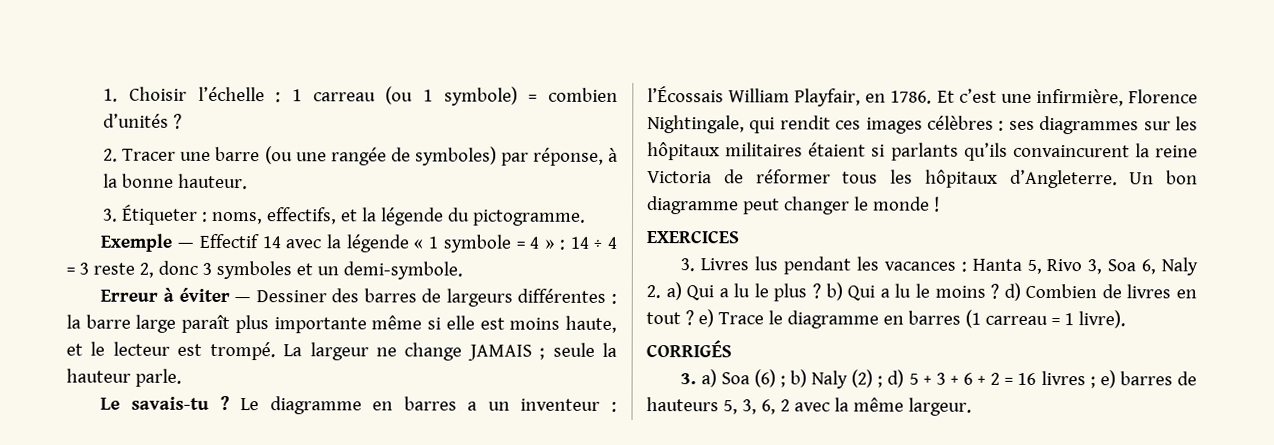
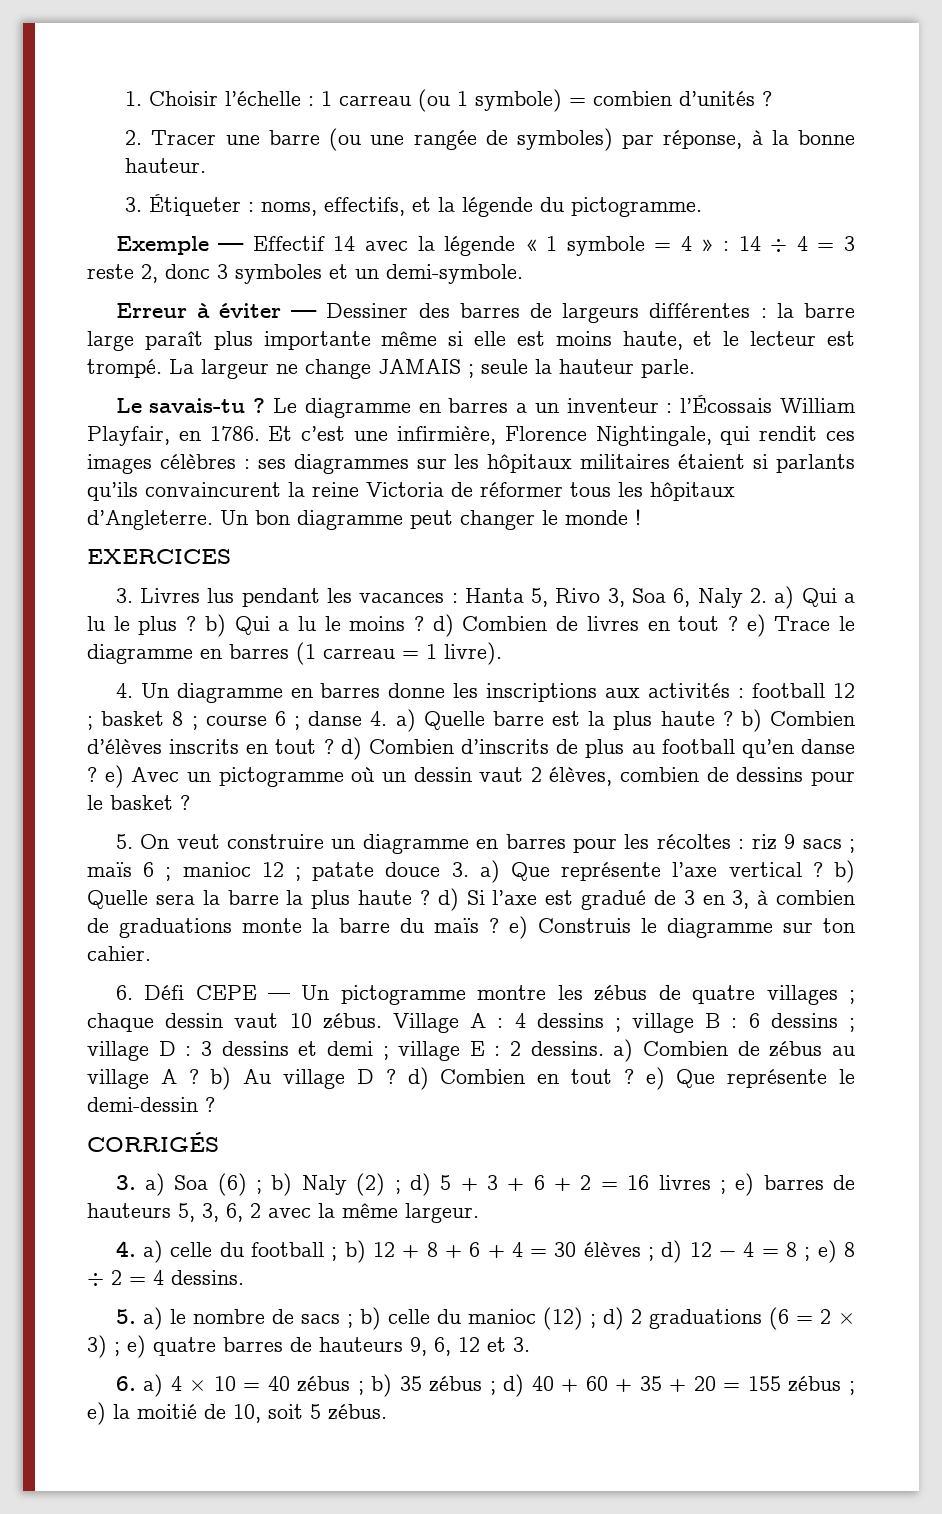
(1126, 319) none -> [115,683,856,703] [87,709,855,732] [87,737,856,760] [87,765,855,788] [87,795,190,810] [115,834,856,854] [87,860,856,883] [87,888,856,911] [87,916,855,939] [87,946,151,961] [115,985,856,1005] [87,1013,855,1033] [87,1039,855,1062] [87,1067,855,1090] [87,1097,215,1112] // 4. Un diagramme en barres donne les inscriptions aux activités : football 12 ; basket 8 ; course 6 ; danse 4. a) Quelle barre est la plus haute ? b) Combien d’élèves inscrits en tout ? d) Combien d’inscrits de plus au football qu’en danse ? e) Avec un pictogramme où un dessin vaut 2 élèves, combien de dessins pour le basket ? // 5. On veut construire un diagramme en barres pour les récoltes : riz 9 sacs ; maïs 6 ; manioc 12 ; patate douce 3. a) Que représente l’axe vertical ? b) Quelle sera la barre la plus haute ? d) Si l’axe est gradué de 3 en 3, à combien de graduations monte la barre du maïs ? e) Construis le diagramme sur ton cahier. // 6. Défi CEPE — Un pictogramme montre les zébus de quatre villages ; chaque dessin vaut 10 zébus. Village A : 4 dessins ; village B : 6 dessins ; village D : 3 dessins et demi ; village E : 2 dessins. a) Combien de zébus au village A ? b) Au village D ? d) Combien en tout ? e) Que représente le demi-dessin ?
(972, 406) none -> [115,1240,855,1263] [87,1270,244,1286] [115,1307,855,1330] [87,1335,530,1358] [115,1374,855,1397] [87,1402,387,1425] // 4. a) celle du football ; b) 12 + 8 + 6 + 4 = 30 élèves ; d) 12 − 4 = 8 ; e) 8 ÷ 2 = 4 dessins. // 5. a) le nombre de sacs ; b) celle du manioc (12) ; d) 2 graduations (6 = 2 × 3) ; e) quatre barres de hauteurs 9, 6, 12 et 3. // 6. a) 4 × 10 = 40 zébus ; b) 35 zébus ; d) 40 + 60 + 35 + 20 = 155 zébus ; e) la moitié de 10, soit 5 zébus.

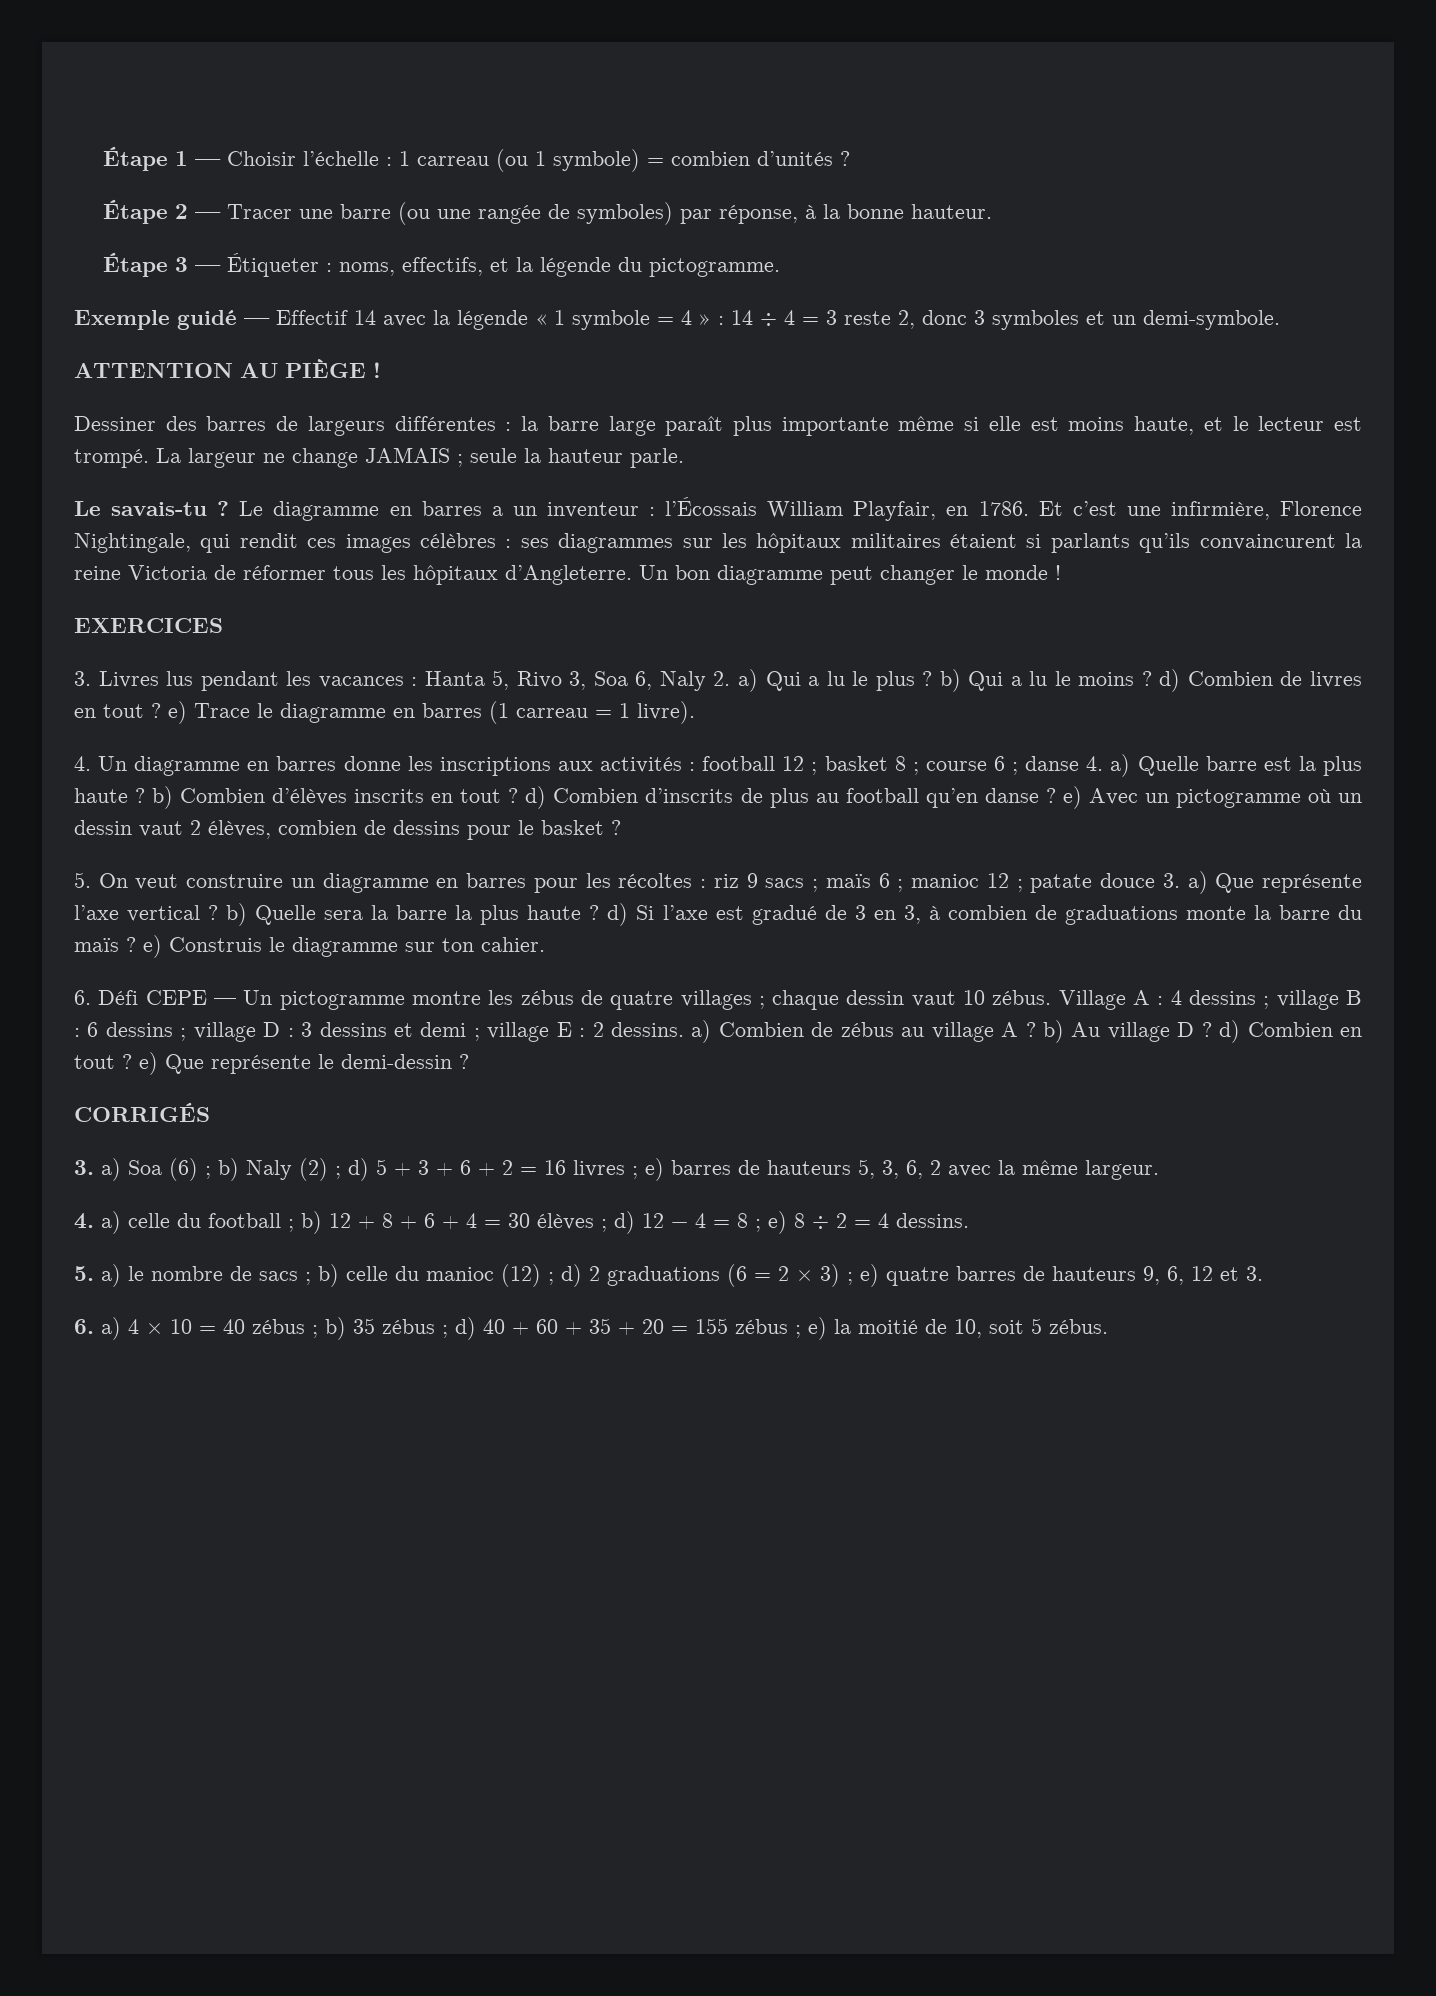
[125,91,143,106] 1. -> [103,146,222,171] Étape 1 —
[125,130,143,145] 2. -> [103,199,222,224] Étape 2 —
[125,197,143,212] 3. -> [103,252,222,277] Étape 3 —
(209, 245) none -> [177,310,237,330] guidé
[115,303,318,318] Erreur à éviter — -> [74,359,381,378] ATTENTION AU PIÈGE ! //

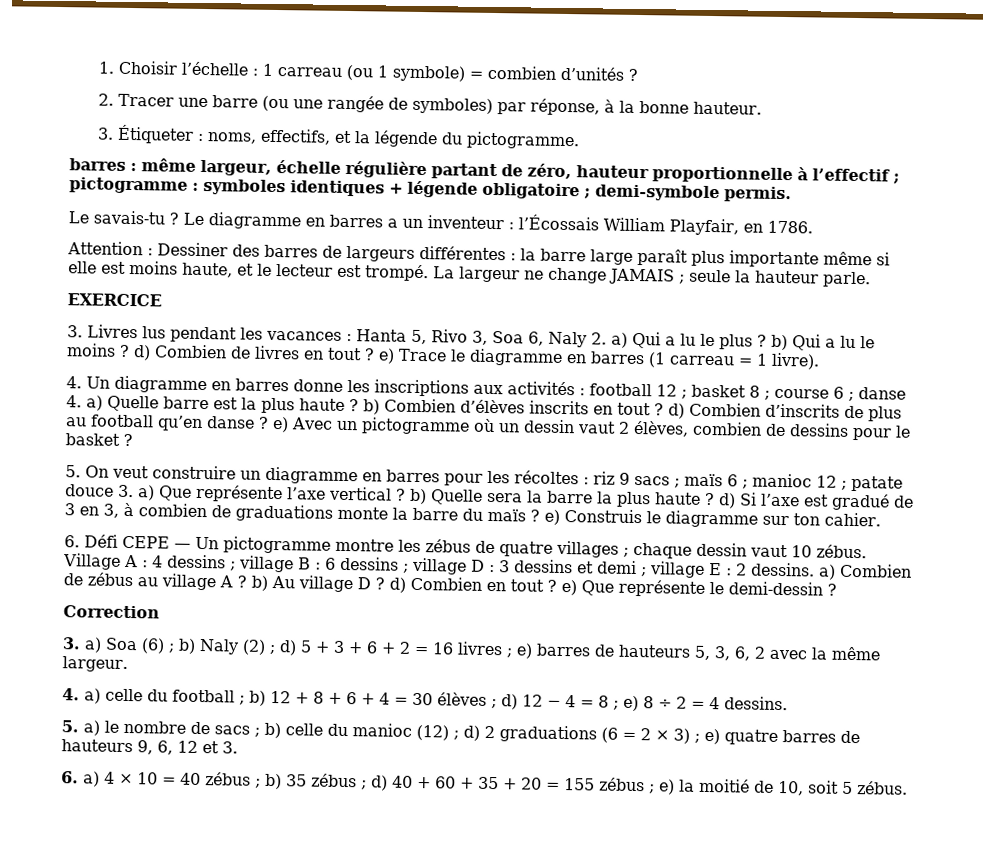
[103,146,222,171] Étape 1 — -> [97,61,115,74] 1.
[103,199,222,224] Étape 2 — -> [97,93,114,106] 2.
[103,252,222,277] Étape 3 — -> [96,127,114,140] 3.
[74,310,1280,330] [74,359,381,378] Exemple guidé — Effectif 14 avec la légende « 1 symbole = 4 » : 14 ÷ 4 = 3 reste 2, donc 3 symboles et un demi-symbole. // ATTENTION AU PIÈGE ! // -> [69,158,900,184] [69,177,792,203] [68,210,813,236] [67,241,153,256] barres : même largeur, échelle régulière partant de zéro, hauteur proportionnelle à l’effectif ; pictogramme : symboles identiques + légende obligatoire ; demi-symbole permis. // Le savais-tu ? Le diagramme en barres a un inventeur : l’Écossais William Playfair, en 1786. // Attention :
[74,497,1362,521] [74,533,1363,553] [74,565,1061,585] [74,618,223,633] Le savais-tu ? Le diagramme en barres a un inventeur : l’Écossais William Playfair, en 1786. Et c’est une infirmière, Florence Nightingale, qui rendit ces images célèbres : ses diagrammes sur les hôpitaux militaires étaient si parlants qu’ils convaincurent la reine Victoria de réformer tous les hôpitaux d’Angleterre. Un bon diagramme peut changer le monde ! // EXERCICES -> [67,293,162,307] EXERCICE
[74,1102,210,1122] CORRIGÉS -> [63,605,160,619] Correction

